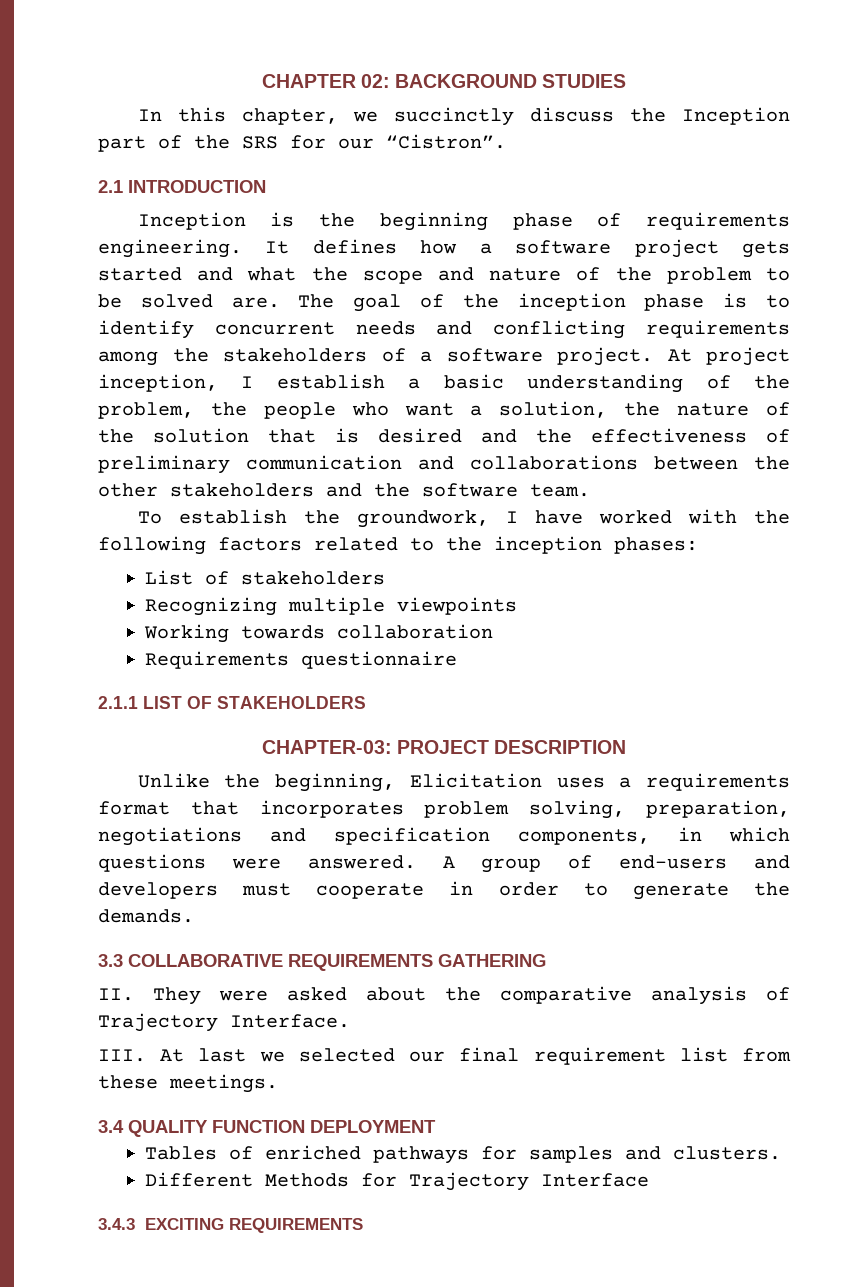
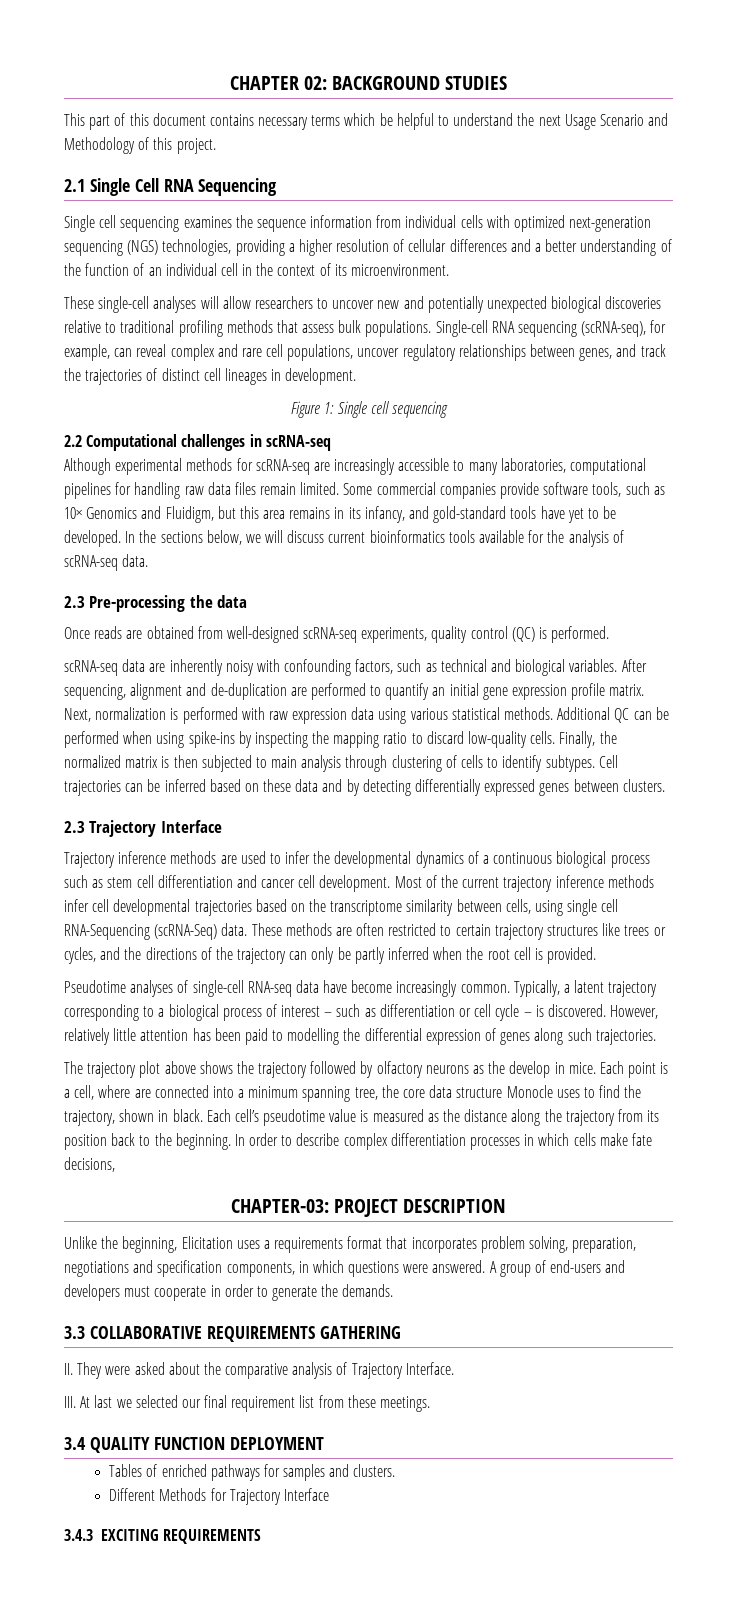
[137,107,791,126] [98,134,506,152] [98,180,266,193] [137,212,790,231] [98,239,791,258] [98,267,790,284] [98,293,790,312] [98,320,790,339] [98,347,790,366] [98,374,791,393] [98,401,791,419] [98,428,790,443] [98,455,790,474] [98,483,590,497] [137,509,790,528] [98,536,698,555] [144,570,385,585] [144,597,517,616] [143,624,493,643] [144,651,457,669] [98,696,366,709] In this chapter, we succinctly discuss the Inception part of the SRS for our “Cistron”. // 2.1 INTRODUCTION // Inception is the beginning phase of requirements engineering. It defines how a software project gets started and what the scope and nature of the problem to be solved are. The goal of the inception phase is to identify concurrent needs and conflicting requirements among the stakeholders of a software project. At project inception, I establish a basic understanding of the problem, the people who want a solution, the nature of the solution that is desired and the effectiveness of preliminary communication and collaborations between the other stakeholders and the software team. // To establish the groundwork, I have worked with the following factors related to the inception phases: // List of stakeholders // Recognizing multiple viewpoints // Working towards collaboration // Requirements questionnaire // 2.1.1 LIST OF STAKEHOLDERS -> [64,113,669,130] [64,137,216,154] [64,178,278,196] [64,215,652,232] [64,239,672,256] [64,263,450,276] [64,296,662,313] [64,320,667,337] [64,344,666,361] [64,368,357,385] [291,401,448,418] [64,434,331,451] [64,458,647,475] [64,482,665,499] [64,506,617,523] [64,530,624,547] [64,554,149,571] [64,595,248,612] [64,626,610,643] [64,659,647,676] [64,683,645,700] [64,707,669,724] [64,731,617,748] [64,755,618,772] [64,779,665,796] [64,820,222,837] [64,851,650,868] [64,875,654,892] [64,899,619,916] [64,923,666,940] [64,947,597,964] [64,980,658,997] [64,1004,659,1021] [64,1028,656,1045] [64,1061,669,1078] [64,1085,642,1102] [64,1109,660,1126] [64,1133,652,1150] [64,1157,115,1172] This part of this document contains necessary terms which be helpful to understand the next Usage Scenario and Methodology of this project. // 2.1 Single Cell RNA Sequencing // Single cell sequencing examines the sequence information from individual cells with optimized next-generation sequencing (NGS) technologies, providing a higher resolution of cellular differences and a better understanding of the function of an individual cell in the context of its microenvironment. // These single-cell analyses will allow researchers to uncover new and potentially unexpected biological discoveries relative to traditional profiling methods that assess bulk populations. Single-cell RNA sequencing (scRNA-seq), for example, can reveal complex and rare cell populations, uncover regulatory relationships between genes, and track the trajectories of distinct cell lineages in development. // Figure 1: Single cell sequencing // 2.2 Computational challenges in scRNA-seq // Although experimental methods for scRNA-seq are increasingly accessible to many laboratories, computational pipelines for handling raw data files remain limited. Some commercial companies provide software tools, such as 10× Genomics and Fluidigm, but this area remains in its infancy, and gold-standard tools have yet to be developed. In the sections below, we will discuss current bioinformatics tools available for the analysis of scRNA-seq data. // 2.3 Pre-processing the data // Once reads are obtained from well-designed scRNA-seq experiments, quality control (QC) is performed. // scRNA-seq data are inherently noisy with confounding factors, such as technical and biological variables. After sequencing, alignment and de-duplication are performed to quantify an initial gene expression profile matrix. Next, normalization is performed with raw expression data using various statistical methods. Additional QC can be performed when using spike-ins by inspecting the mapping ratio to discard low-quality cells. Finally, the normalized matrix is then subjected to main analysis through clustering of cells to identify subtypes. Cell trajectories can be inferred based on these data and by detecting differentially expressed genes between clusters. // 2.3 Trajectory Interface // Trajectory inference methods are used to infer the developmental dynamics of a continuous biological process such as stem cell differentiation and cancer cell development. Most of the current trajectory inference methods infer cell developmental trajectories based on the transcriptome similarity between cells, using single cell RNA-Sequencing (scRNA-Seq) data. These methods are often restricted to certain trajectory structures like trees or cycles, and the directions of the trajectory can only be partly inferred when the root cell is provided. // Pseudotime analyses of single-cell RNA-seq data have become increasingly common. Typically, a latent trajectory corresponding to a biological process of interest – such as differentiation or cell cycle – is discovered. However, relatively little attention has been paid to modelling the differential expression of genes along such trajectories. // The trajectory plot above shows the trajectory followed by olfactory neurons as the develop in mice. Each point is a cell, where are connected into a minimum spanning tree, the core data structure Monocle uses to find the trajectory, shown in black. Each cell’s pseudotime value is measured as the distance along the trajectory from its position back to the beginning. In order to describe complex differentiation processes in which cells make fate decisions,

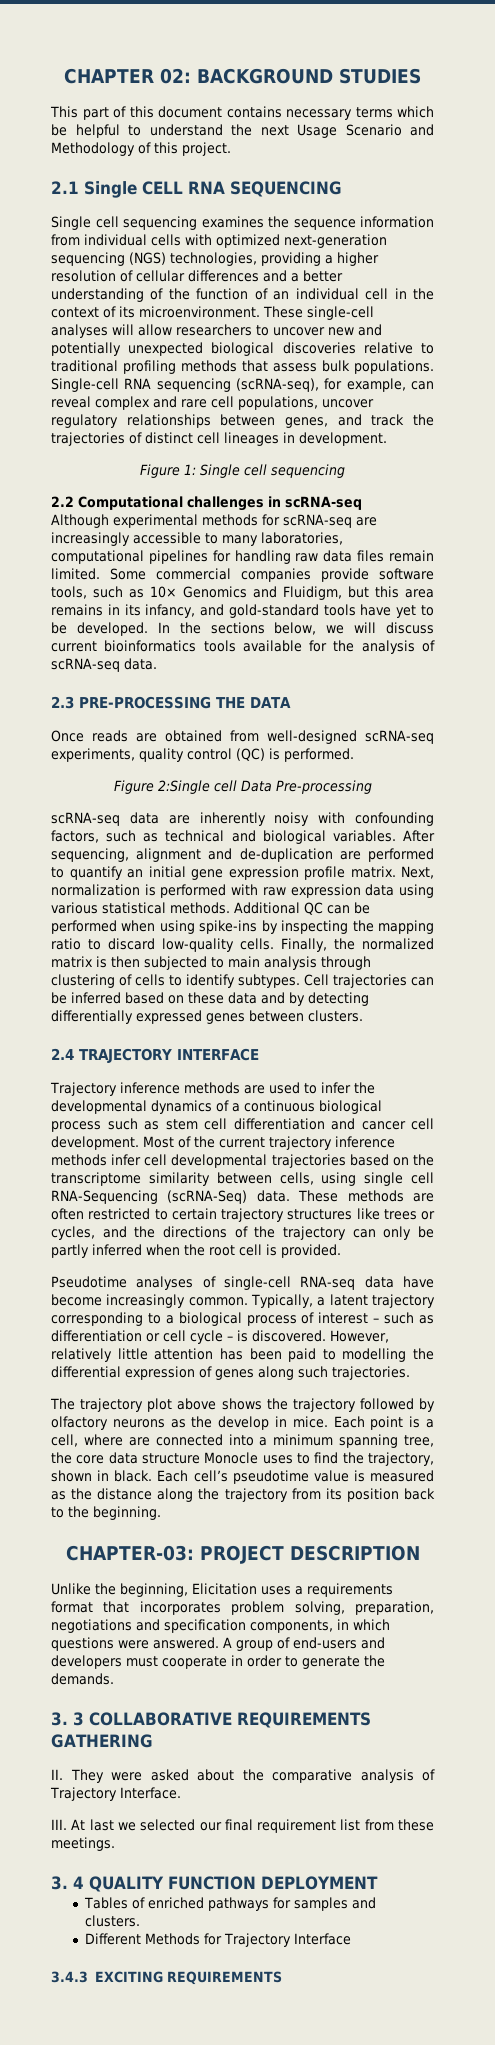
[134,178,278,196] Cell RNA Sequencing -> [142,181,342,197] CELL RNA SEQUENCING
(450, 270) // -> (260, 312) none
[89,595,248,612] Pre-processing the data -> [79,696,291,709] PRE-PROCESSING THE DATA
(610, 634) none -> [113,780,372,794] // Figure 2:Single cell Data Pre-processing
[64,820,222,837] 2.3 Trajectory Interface -> [51,1048,259,1063] 2.4 TRAJECTORY INTERFACE
[234,1133,652,1150] [64,1157,115,1172] In order to describe complex differentiation processes in which cells make fate decisions, -> (161, 1513) none
[64,1326,85,1339] 3.3 -> [51,1712,84,1726] 3. 3
[64,1437,86,1450] 3.4 -> [51,1876,84,1890] 3. 4

